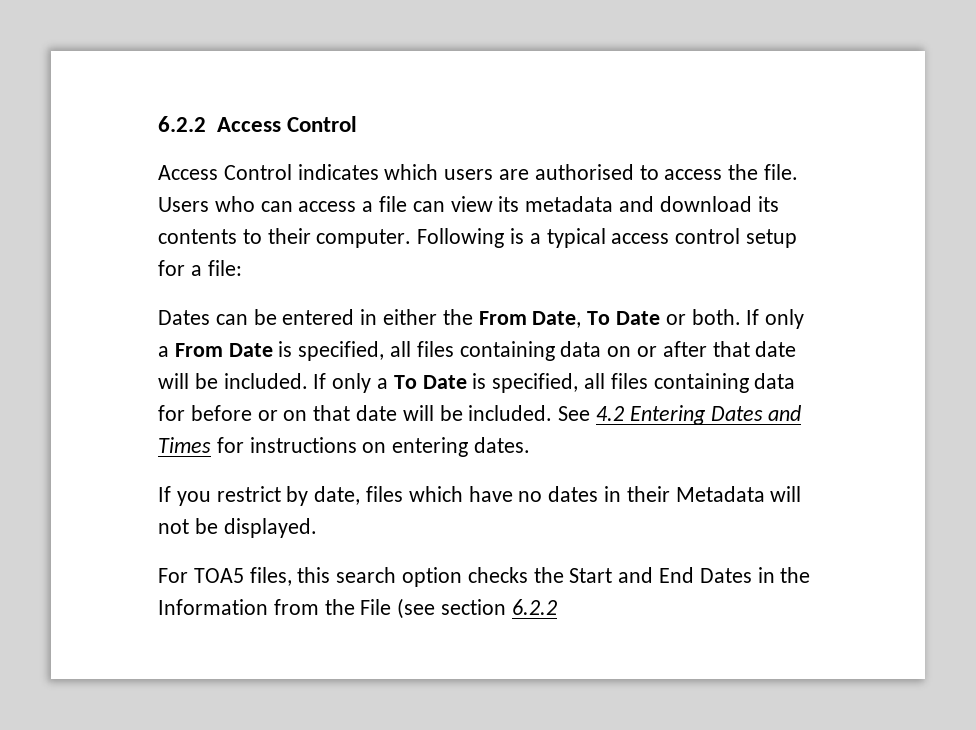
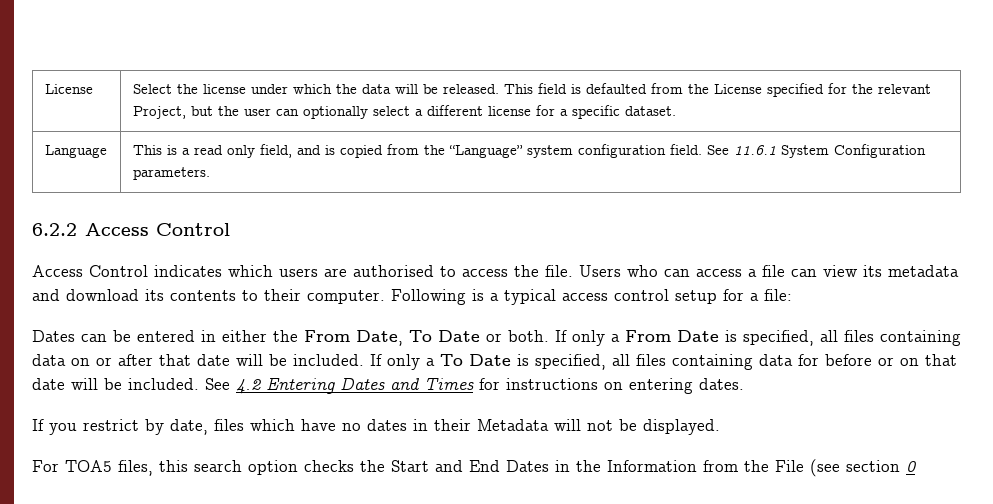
(158, 124) none -> [44,84,93,94] [132,83,931,97] [132,105,676,119] [44,145,107,158] [132,144,926,158] [132,167,210,180] License | Select the license under which the data will be released. This field is defaulted from the License specified for the relevant Project, but the user can optionally select a different license for a specific dataset. // Language | This is a read only field, and is copied from the “Language” system configuration field. See 11.6.1 System Configuration parameters. //
[511,599,557,615] 6.2.2 -> [906,461,916,472] 0

